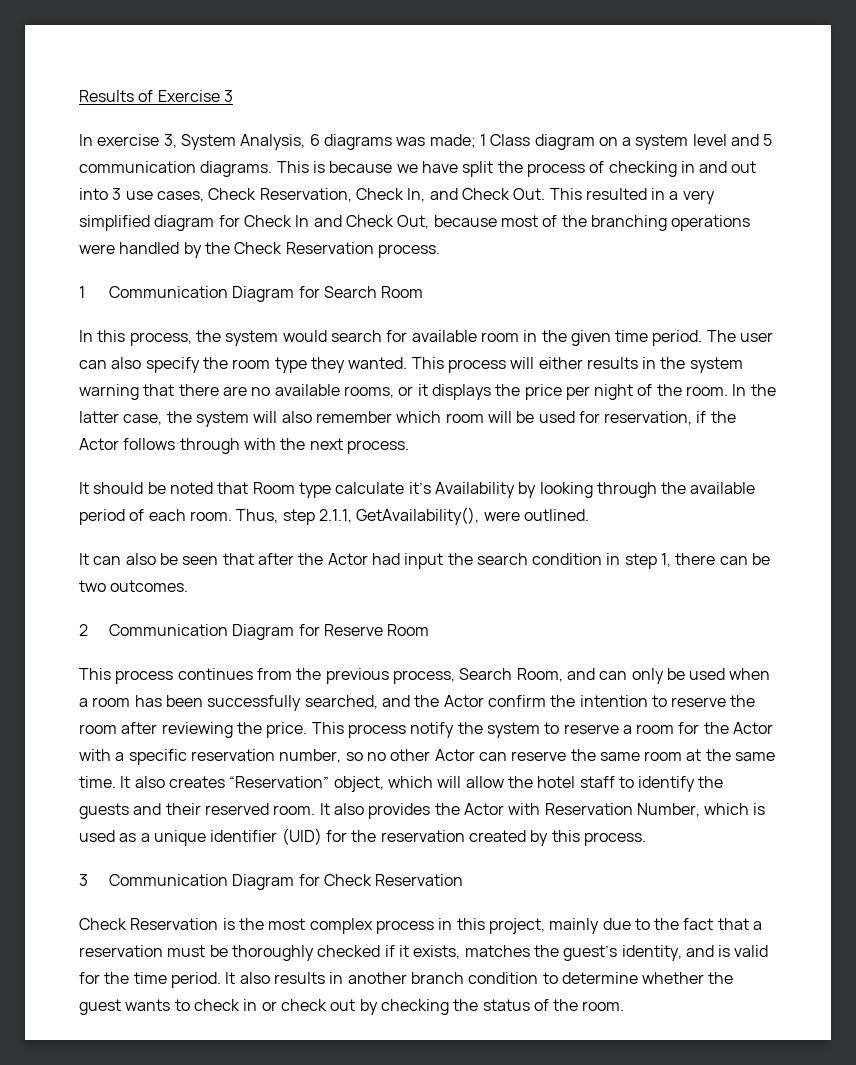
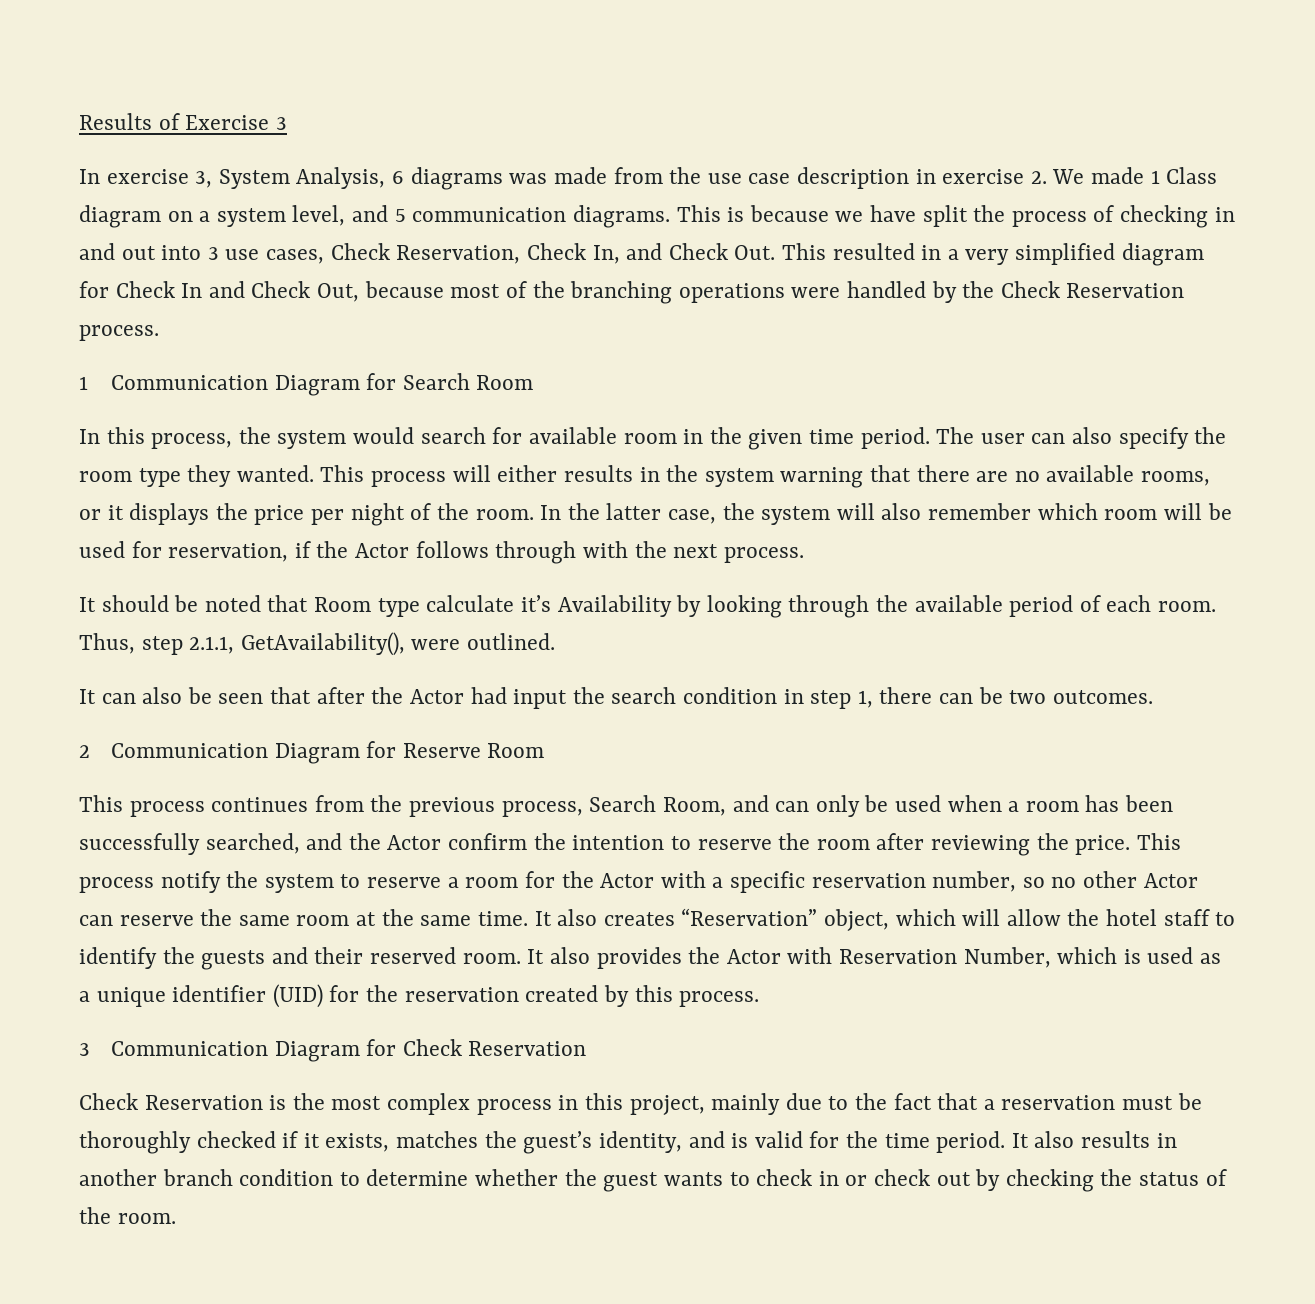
[429,134,476,148] made; -> [553,167,1145,189] made from the use case description in exercise 2. We made
[692,134,727,146] level -> [292,205,346,226] level,

